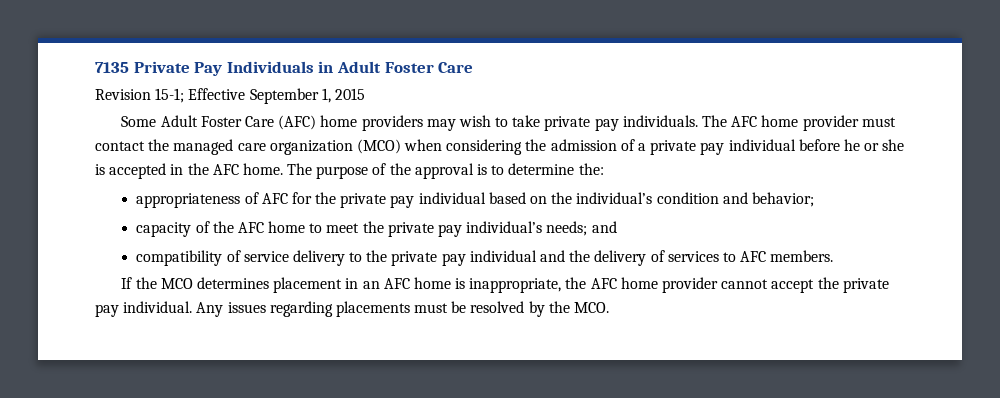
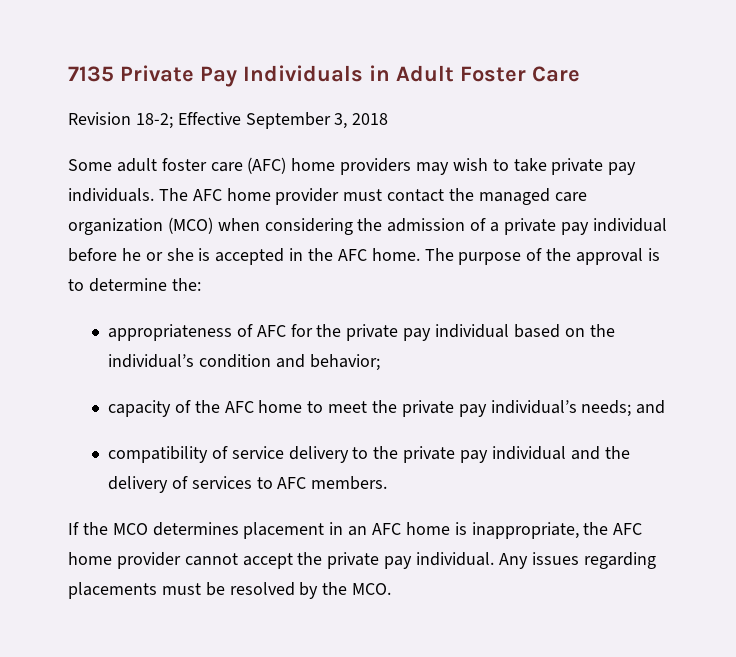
[155,88,185,103] 15-1; -> [135,113,173,129] 18-2;
[321,88,365,103] 1, 2015 -> [334,113,389,129] 3, 2018
[160,115,274,127] Adult Foster Care -> [116,158,243,172] adult foster care

